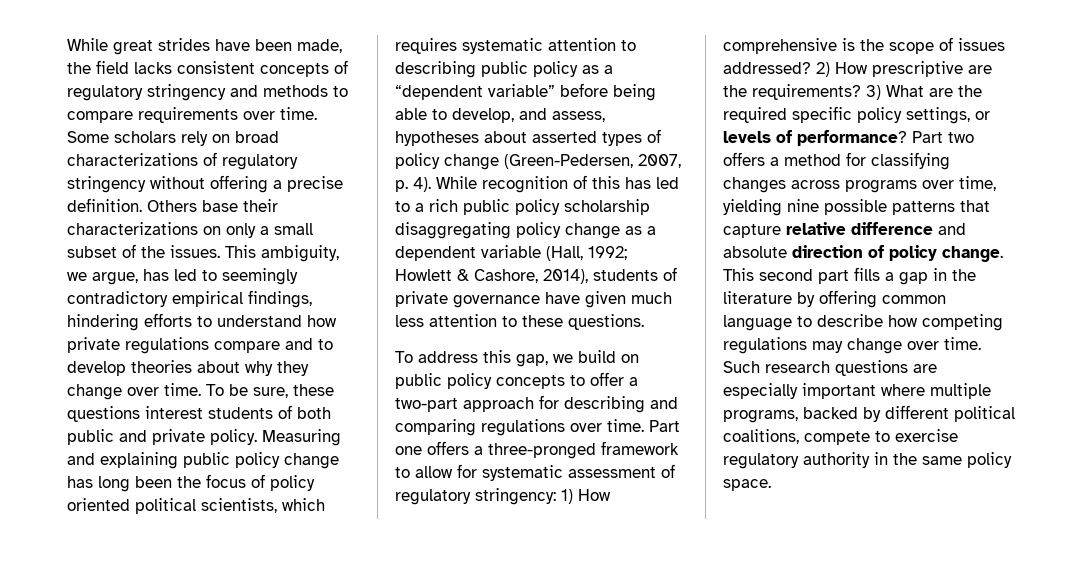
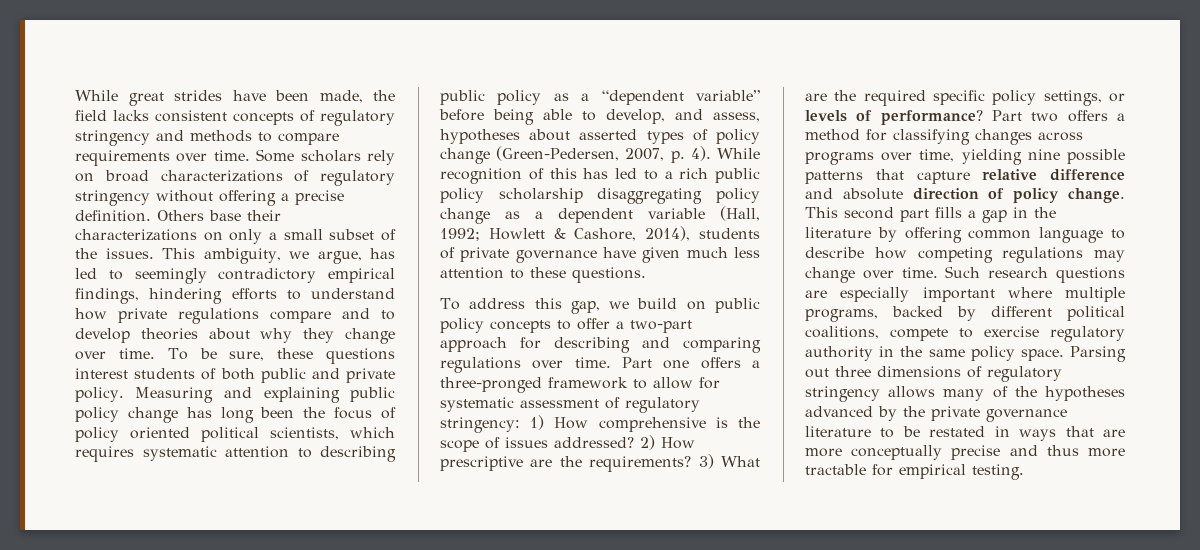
(771, 485) none -> [1070,346,1126,362] [805,366,1062,382] [805,386,1125,402] [805,406,1067,422] [805,426,1125,441] [805,445,1125,460] [805,464,1024,480] Parsing out three dimensions of regulatory stringency allows many of the hypotheses advanced by the private governance literature to be restated in ways that are more conceptually precise and thus more tractable for empirical testing.

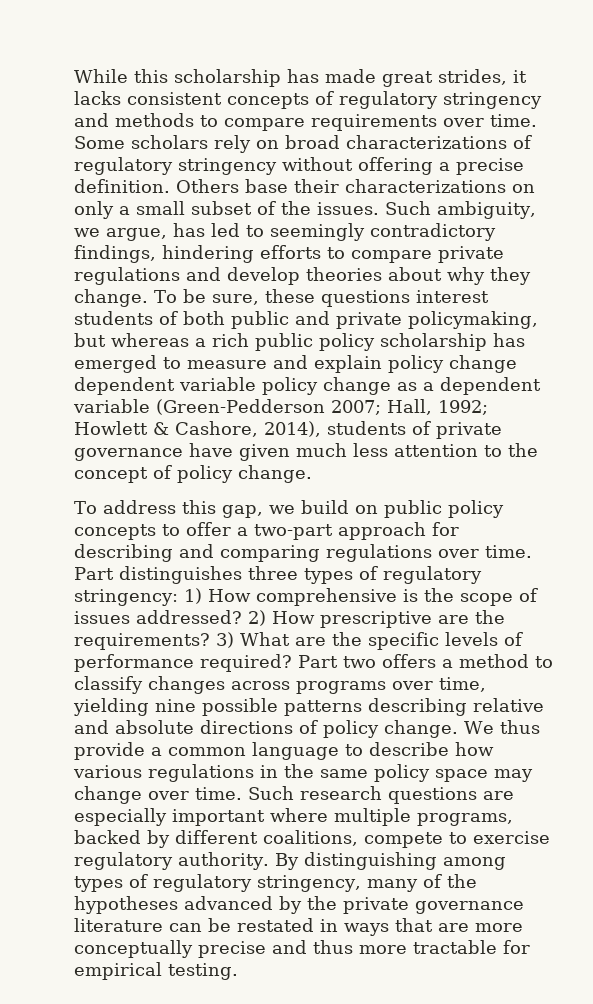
[75,90,395,106] [75,110,107,121] While great strides have been made, the field -> [74,69,527,87] While this scholarship has made great strides, it
[162,248,196,259] This -> [385,201,431,215] Such
[328,268,395,283] empirical -> (496, 232) none
[311,288,395,299] [75,308,395,324] understand how private regulations compare and to -> [351,246,504,263] [74,267,221,285] compare private regulations and
[345,328,396,344] [75,348,155,360] change over time. -> [74,289,148,307] change.
[75,387,395,403] [75,407,396,423] [75,427,395,442] [75,446,396,462] [440,90,760,105] [439,109,760,125] [440,129,760,144] [440,146,760,164] [440,168,658,184] policy. Measuring and explaining public policy change has long been the focus of policy oriented political scientists, which requires systematic attention to describing public policy as a “dependent variable” before being able to develop, and assess, hypotheses about asserted types of policy change (Green-Pedersen, 2007, p. 4). While recognition of this has led to -> [408,311,538,329] [74,333,189,347] policymaking, but whereas
[597,188,703,204] disaggregating -> [493,333,525,347] [74,355,517,373] [74,377,256,395] has emerged to measure and explain policy change dependent variable
[720,206,760,221] (Hall, -> [156,399,432,415] (Green-Pedderson 2007; Hall,
[530,267,646,283] these questions. -> [508,443,538,457] [74,465,312,483] the concept of policy change.
[663,357,760,369] [440,377,720,393] [440,397,599,412] one offers a three-pronged framework to allow for systematic assessment -> [118,566,353,584] distinguishes three types
[863,90,1125,106] [805,110,983,125] required specific policy settings, or levels of performance? -> [368,632,523,650] [74,654,292,672] specific levels of performance required?
[866,129,970,145] for classifying -> [534,656,553,668] [74,676,143,694] to classify
[875,169,1125,184] that capture relative difference -> [368,698,544,716] describing relative
[912,188,1125,203] [805,207,1056,223] [805,227,962,243] direction of policy change. This second part fills a gap in the literature by offering -> [200,720,540,738] [74,742,162,760] directions of policy change. We thus provide a
[917,247,1084,263] competing regulations -> [73,764,488,782] various regulations in the same policy space
[1067,306,1125,321] political -> (258, 837) none
[805,346,1126,362] [805,366,1062,382] [805,386,936,402] authority in the same policy space. Parsing out three dimensions of regulatory stringency allows -> [178,852,506,870] [74,874,361,892] authority. By distinguishing among types of regulatory stringency,
[880,428,895,438] to -> [169,923,202,932] can

